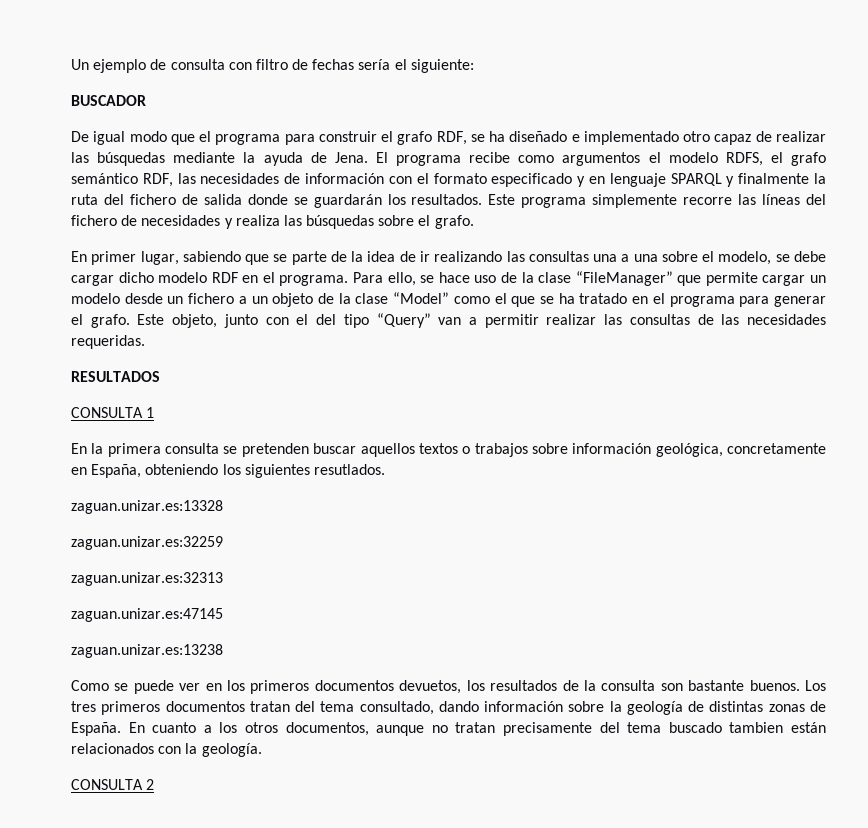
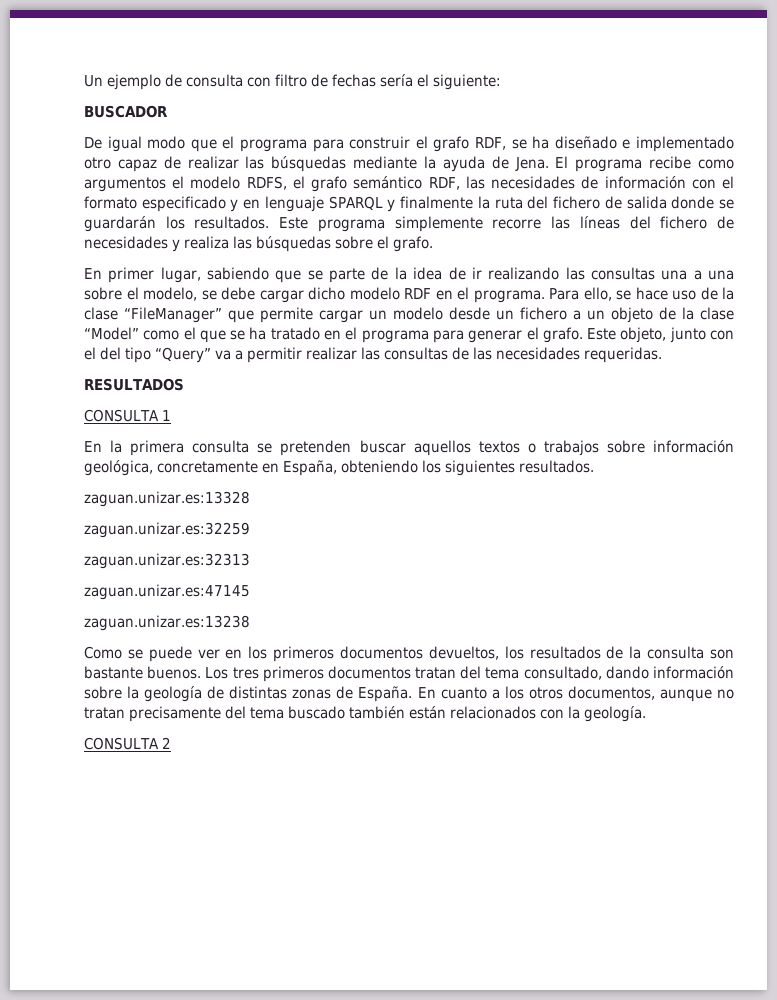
[438,317,462,325] van -> [215,350,231,360] va
[313,464,385,475] resutlados. -> [519,460,594,473] resultados.
[399,680,462,694] devuetos, -> [428,646,499,660] devueltos,
[729,722,784,733] tambien -> [349,706,405,719] también

